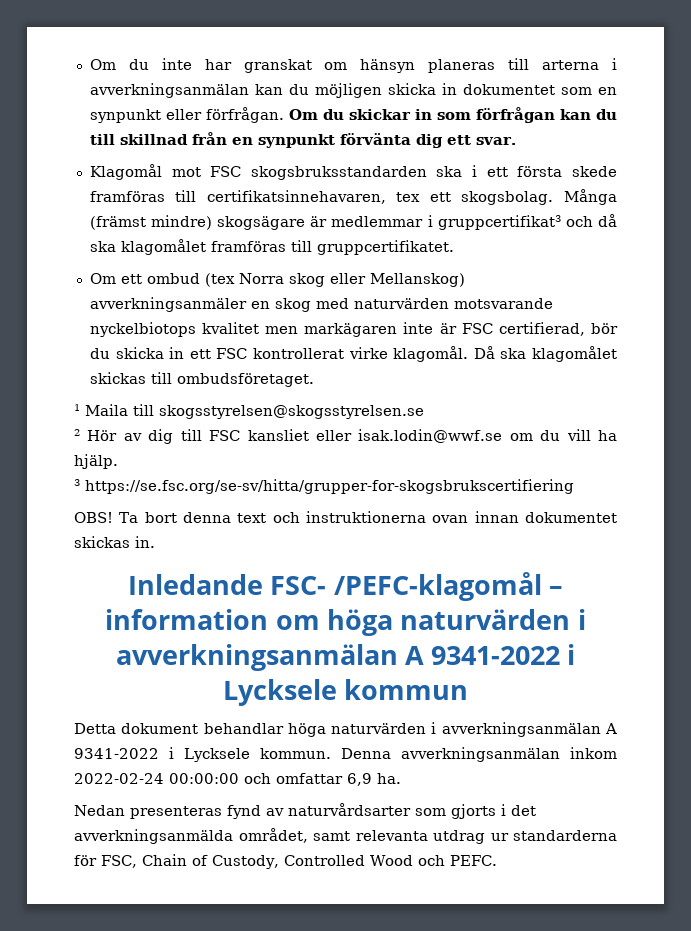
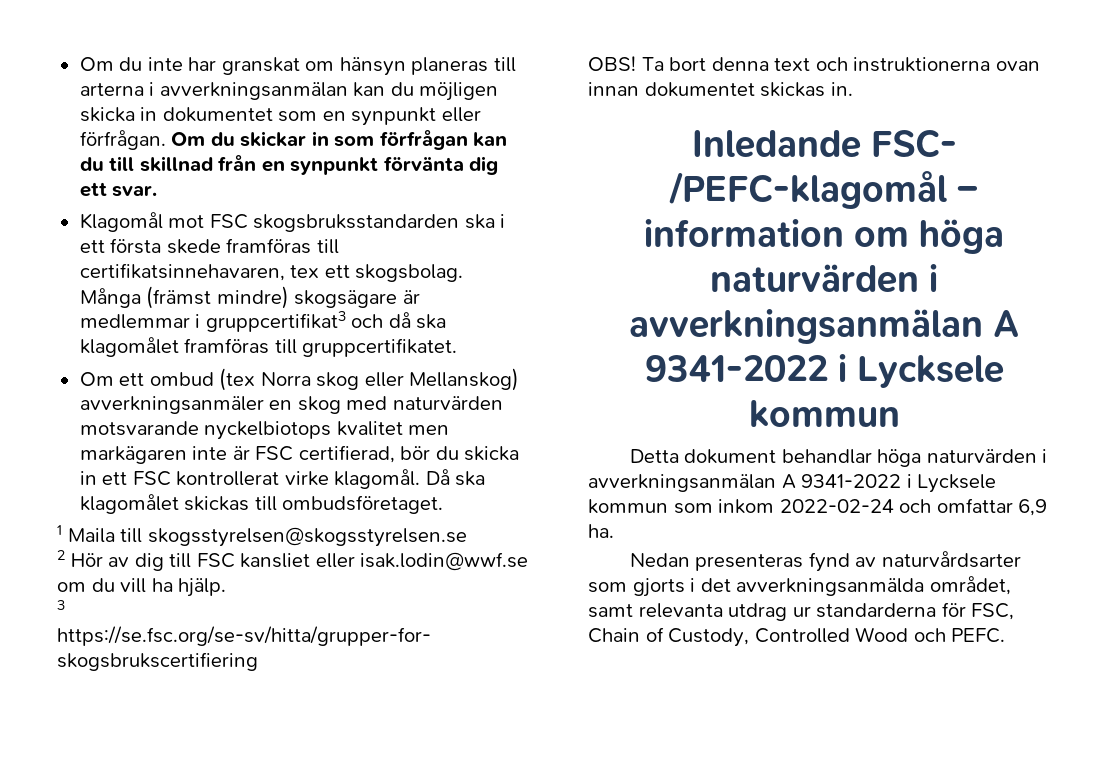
[260,747,560,762] kommun. Denna avverkningsanmälan -> [588,499,713,514] kommun som
[169,773,239,784] 00:00:00 -> (894, 506) none

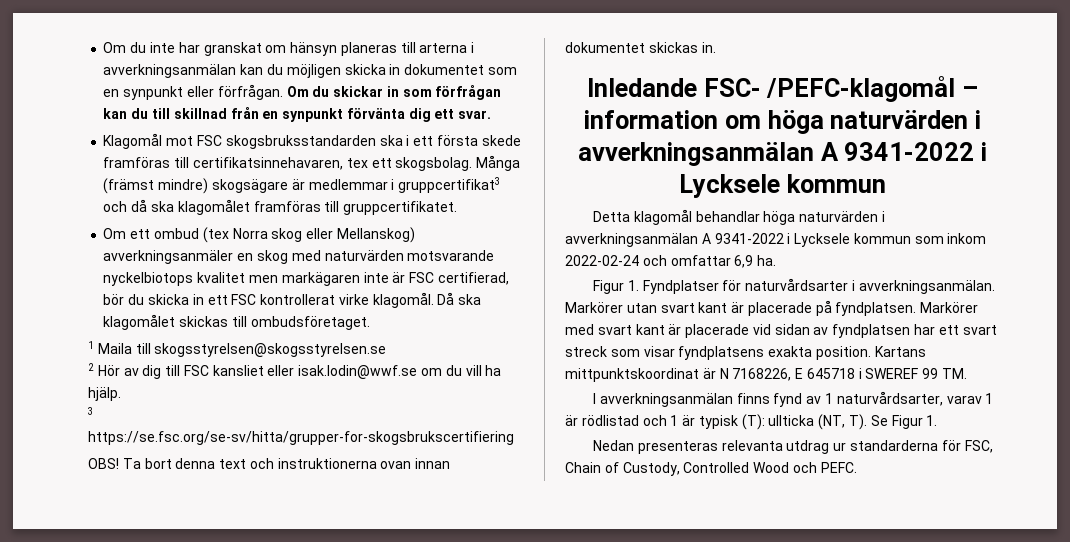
[684,449,777,464] dokument -> [633,209,692,225] klagomål
[629,551,1021,572] [588,576,1011,597] [588,604,633,618] Nedan presenteras fynd av naturvårdsarter som gjorts i det avverkningsanmälda området, samt -> [593,278,995,294] [565,300,979,316] [565,324,997,338] [565,346,926,360] [565,368,968,382] [593,391,994,407] [565,414,938,430] [593,440,718,454] Figur 1. Fyndplatser för naturvårdsarter i avverkningsanmälan. Markörer utan svart kant är placerade på fyndplatsen. Markörer med svart kant är placerade vid sidan av fyndplatsen har ett svart streck som visar fyndplatsens exakta position. Kartans mittpunktskoordinat är N 7168226, E 645718 i SWEREF 99 TM. // I avverkningsanmälan finns fynd av 1 naturvårdsarter, varav 1 är rödlistad och 1 är typisk (T): ullticka (NT, T). Se Figur 1. // Nedan presenteras

